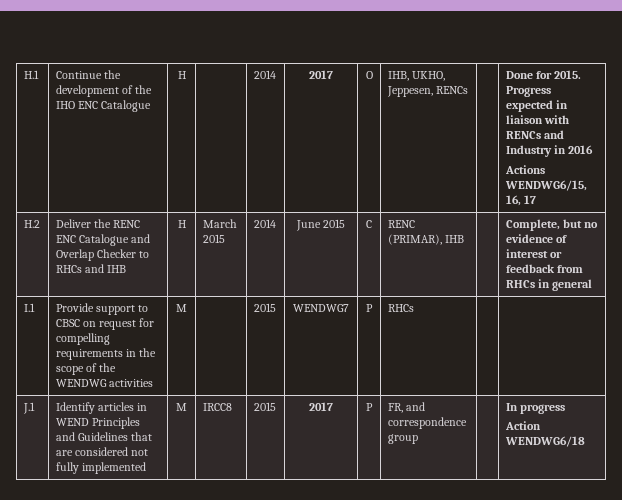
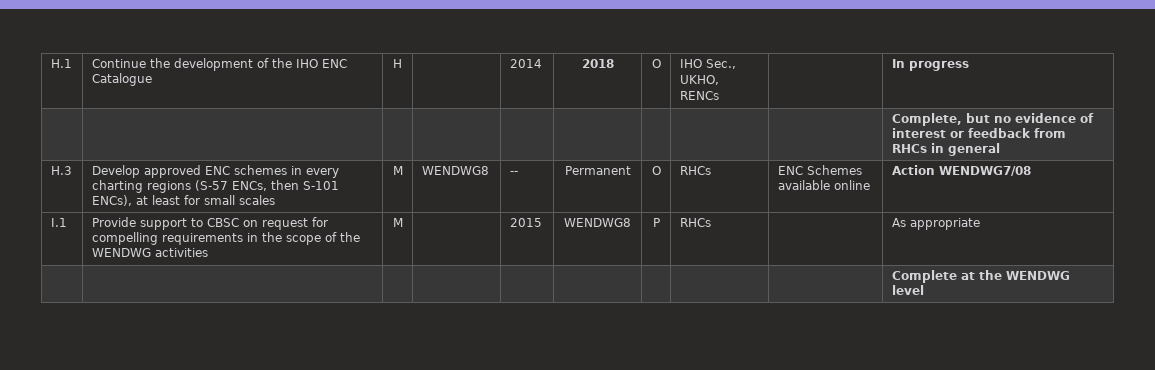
[309,70,333,79] [365,71,373,79] [387,71,445,81] [386,86,468,97] [505,70,581,79] [505,86,551,97] [505,100,568,112] [505,115,569,124] [505,130,564,139] [505,145,593,157] [504,165,545,174] [504,180,587,191] [505,195,536,206] [23,220,40,228] [55,219,140,228] [55,234,150,246] [55,249,149,261] [55,264,126,273] [177,220,186,228] [202,219,237,228] [202,234,225,243] [253,219,276,228] [295,219,346,231] [366,220,372,228] [387,220,415,228] [387,234,464,245] 2017 | O | IHB, UKHO, Jeppesen, RENCs | | Done for 2015. Progress expected in liaison with RENCs and Industry in 2016 // Actions WENDWG6/15, 16, 17 // H.2 | Deliver the RENC ENC Catalogue and Overlap Checker to RHCs and IHB | H | March 2015 | 2014 | June 2015 | C | RENC (PRIMAR), IHB -> [581,59,614,68] [651,59,661,68] [679,59,736,69] [679,75,719,85] [679,91,719,100] [891,59,969,71] 2018 | O | IHO Sec., UKHO, RENCs | | In progress // | | | | | | |
(592, 285) none -> [50,166,72,175] [91,165,339,178] [91,180,339,193] [91,195,275,206] [392,166,403,175] [421,166,489,175] [509,171,518,175] [564,166,631,175] [651,166,661,175] [679,166,711,175] [777,165,862,175] [777,180,870,190] [891,165,1031,176] // H.3 | Develop approved ENC schemes in every charting regions (S-57 ENCs, then S-101 ENCs), at least for small scales | M | WENDWG8 | -- | Permanent | O | RHCs | ENC Schemes available online | Action WENDWG7/08
[293,304,349,312] WENDWG7 -> [564,218,631,227] WENDWG8
[22,402,35,414] [55,402,147,414] [55,417,140,429] [55,432,152,441] [55,447,148,456] [55,462,146,474] [176,403,187,411] [202,403,232,411] [253,402,276,411] [309,402,333,411] [366,403,373,411] [387,402,425,413] [387,417,467,429] [387,434,418,444] [505,403,565,414] [504,421,541,430] [504,436,585,447] // J.1 | Identify articles in WEND Principles and Guidelines that are considered not fully implemented | M | IRCC8 | 2015 | 2017 | P | FR, and correspondence group | | In progress // Action WENDWG6/18 -> [891,218,980,230] [891,270,1070,283] [891,285,924,295] As appropriate // | | | | | | | | | Complete at the WENDWG level

